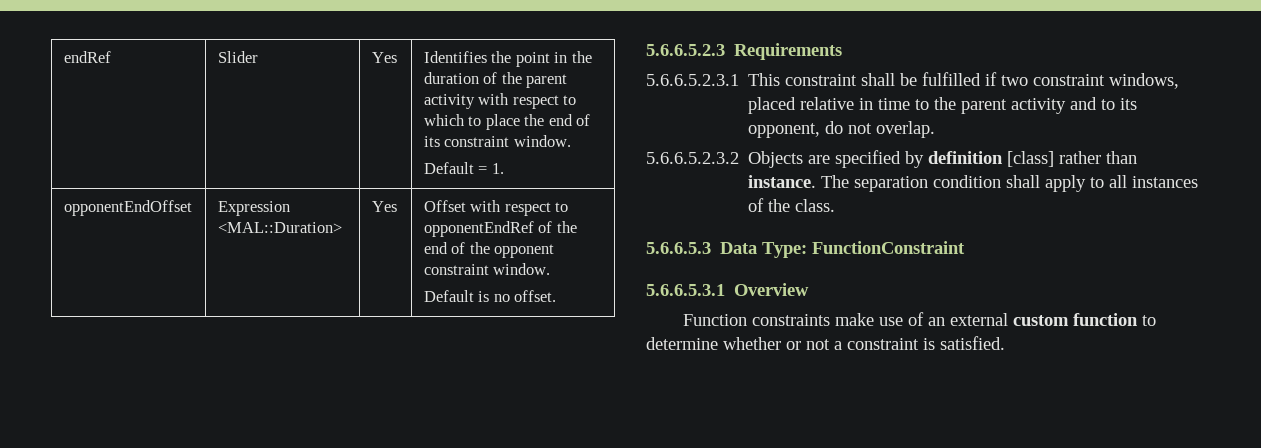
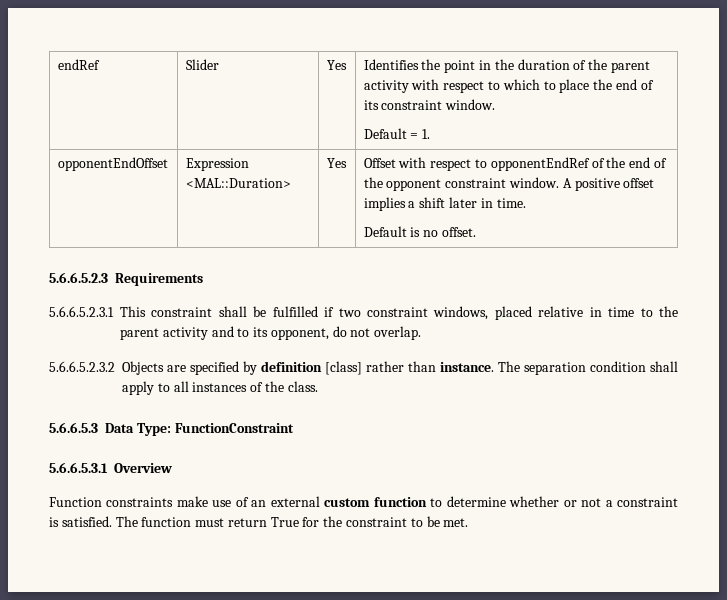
(551, 269) none -> [562,178,655,191] [363,197,526,211] A positive offset implies a shift later in time.
(1005, 343) none -> [115,516,469,527] The function must return True for the constraint to be met.

